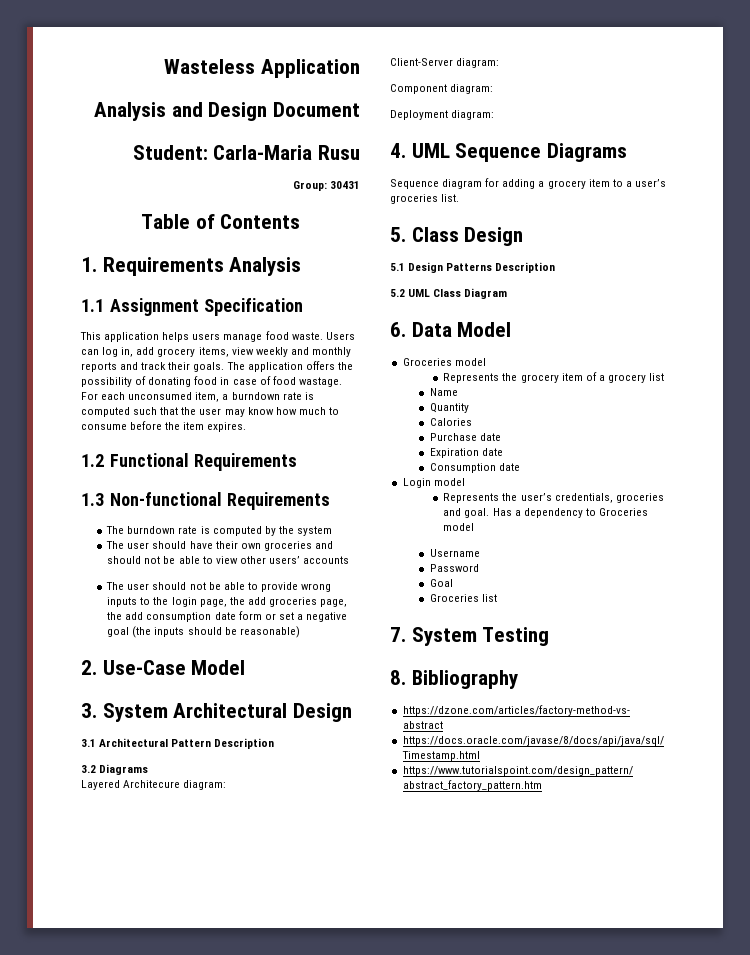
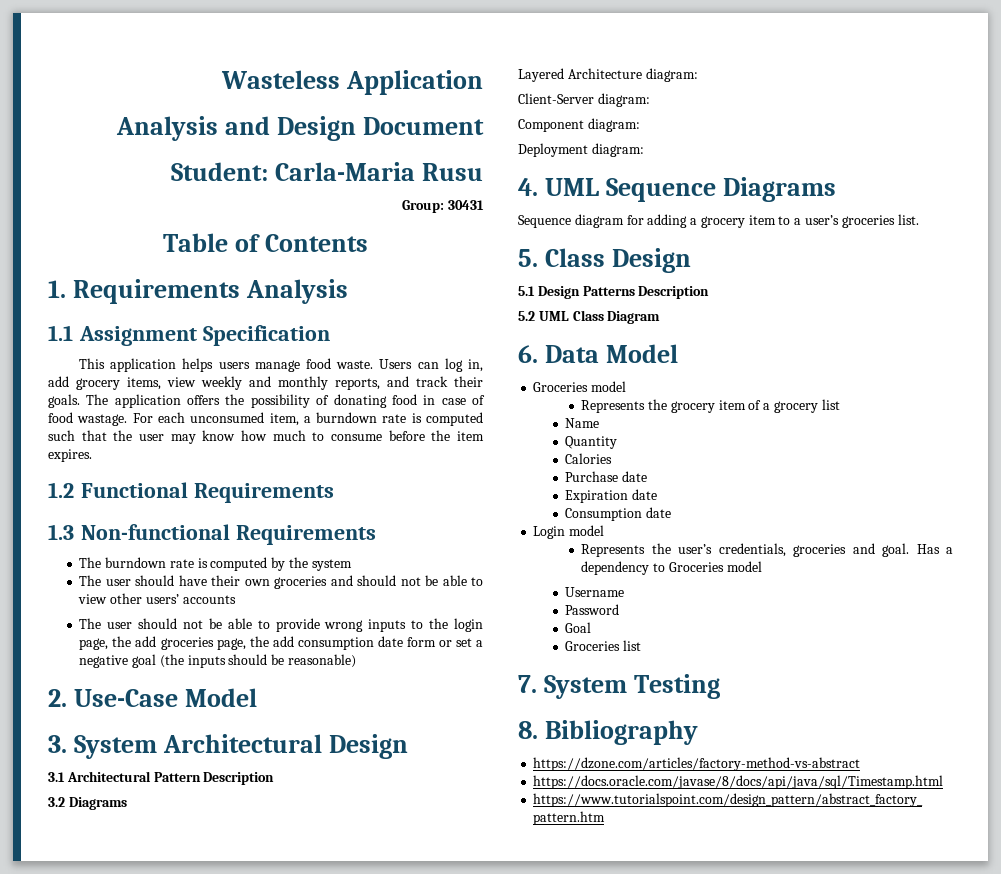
[81,362,117,372] reports -> [335,378,380,390] reports,
[123,780,181,788] Architecure -> [567,68,642,79] Architecture

